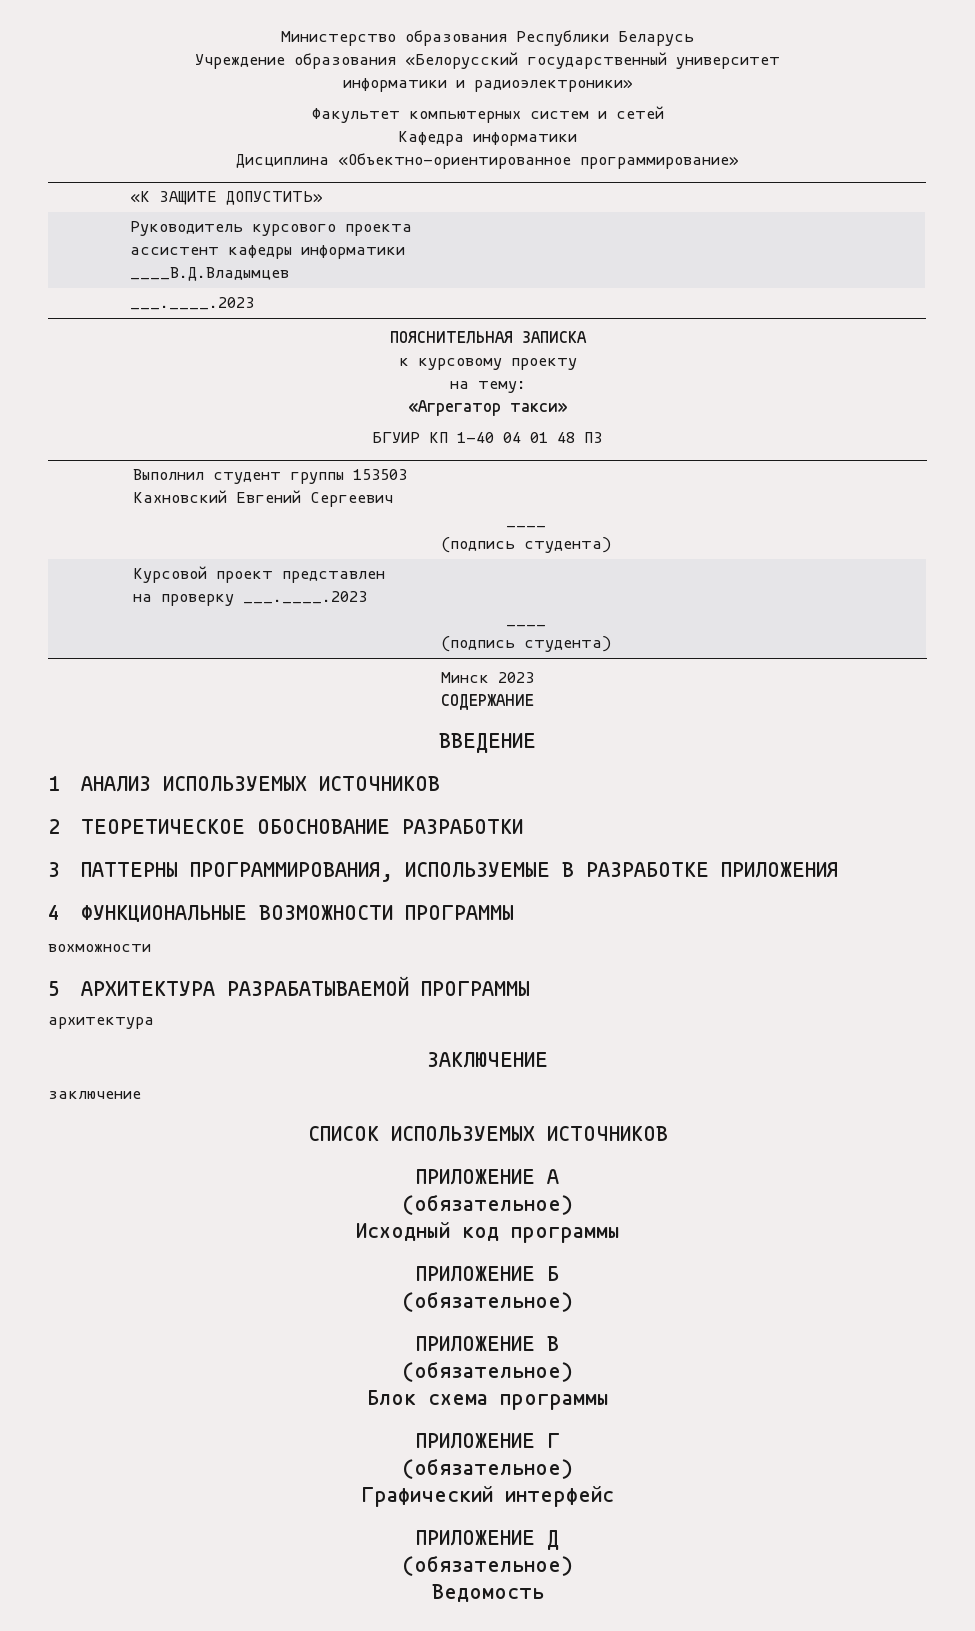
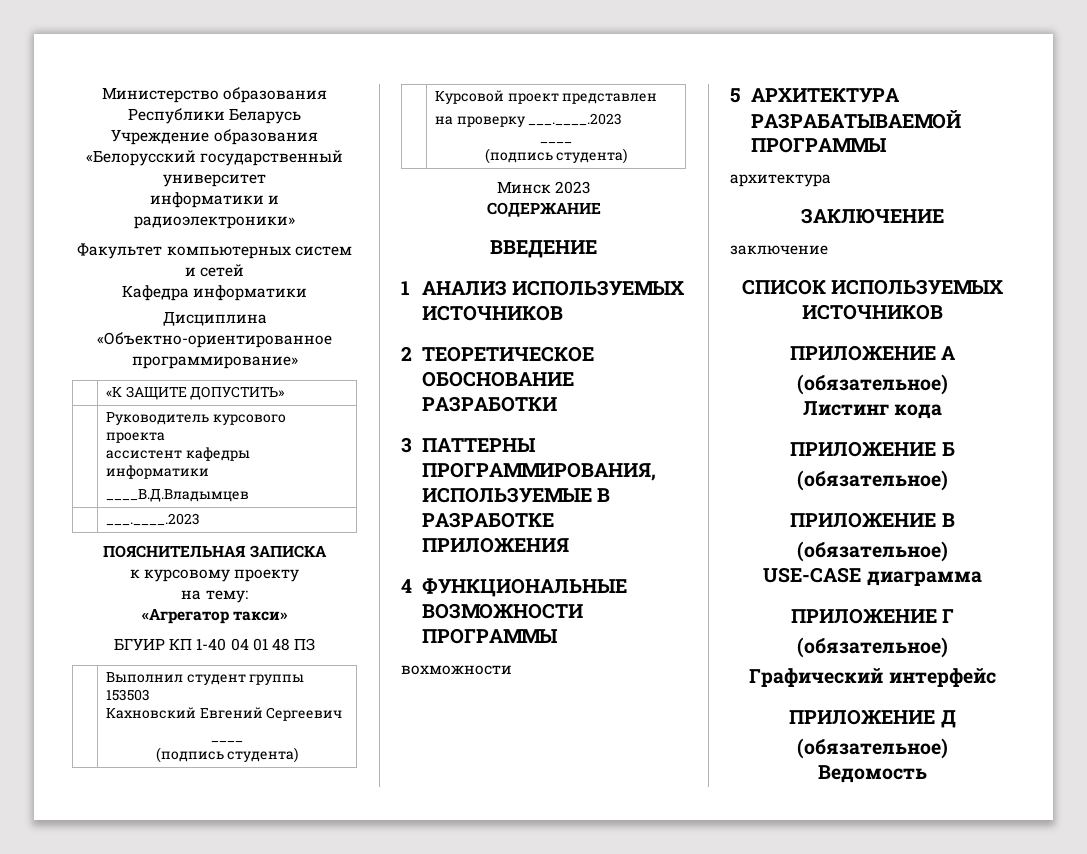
[355,1221,620,1243] Исходный код программы -> [802,401,943,419] Листинг кода
[366,1390,609,1410] Блок схема программы -> [763,567,982,586] USE-CASE диаграмма

